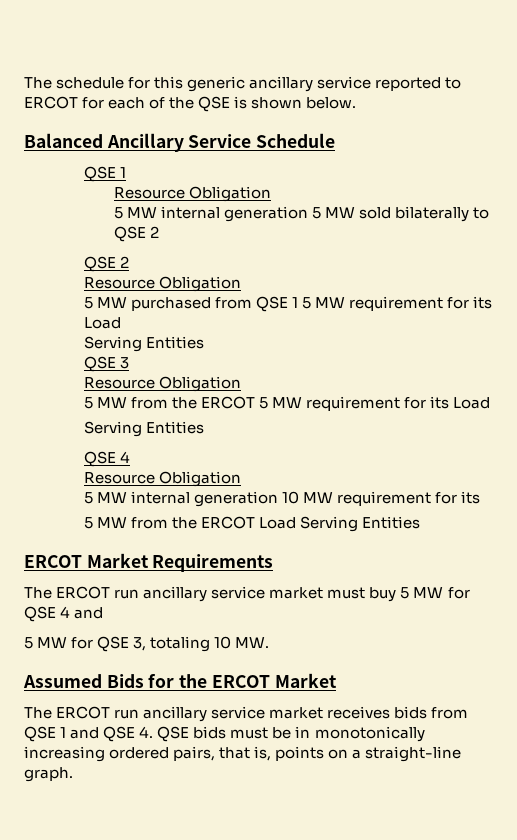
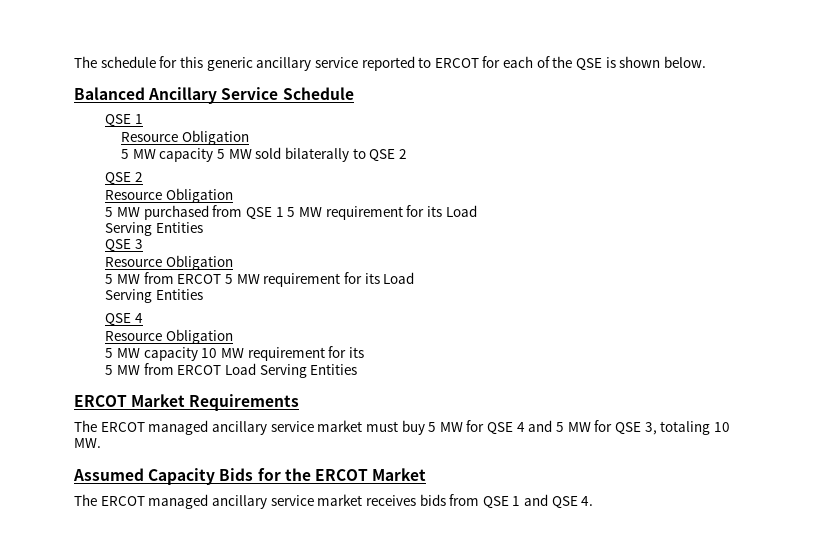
[160,206,308,222] internal generation -> [159,148,214,162] capacity
[171,397,197,409] the -> (174, 278) none
[130,491,278,507] internal generation -> [143,347,198,361] capacity
[171,517,197,529] the -> (174, 369) none
[114,589,140,599] run -> [148,420,209,435] managed
(104, 613) // -> (553, 426) none
(102, 681) none -> [148,468,216,485] Capacity
[114,709,140,719] run -> [148,494,209,509] managed
[157,726,425,742] [24,746,462,762] [24,767,73,782] QSE bids must be in monotonically increasing ordered pairs, that is, points on a straight-line graph. -> (594, 501) none

